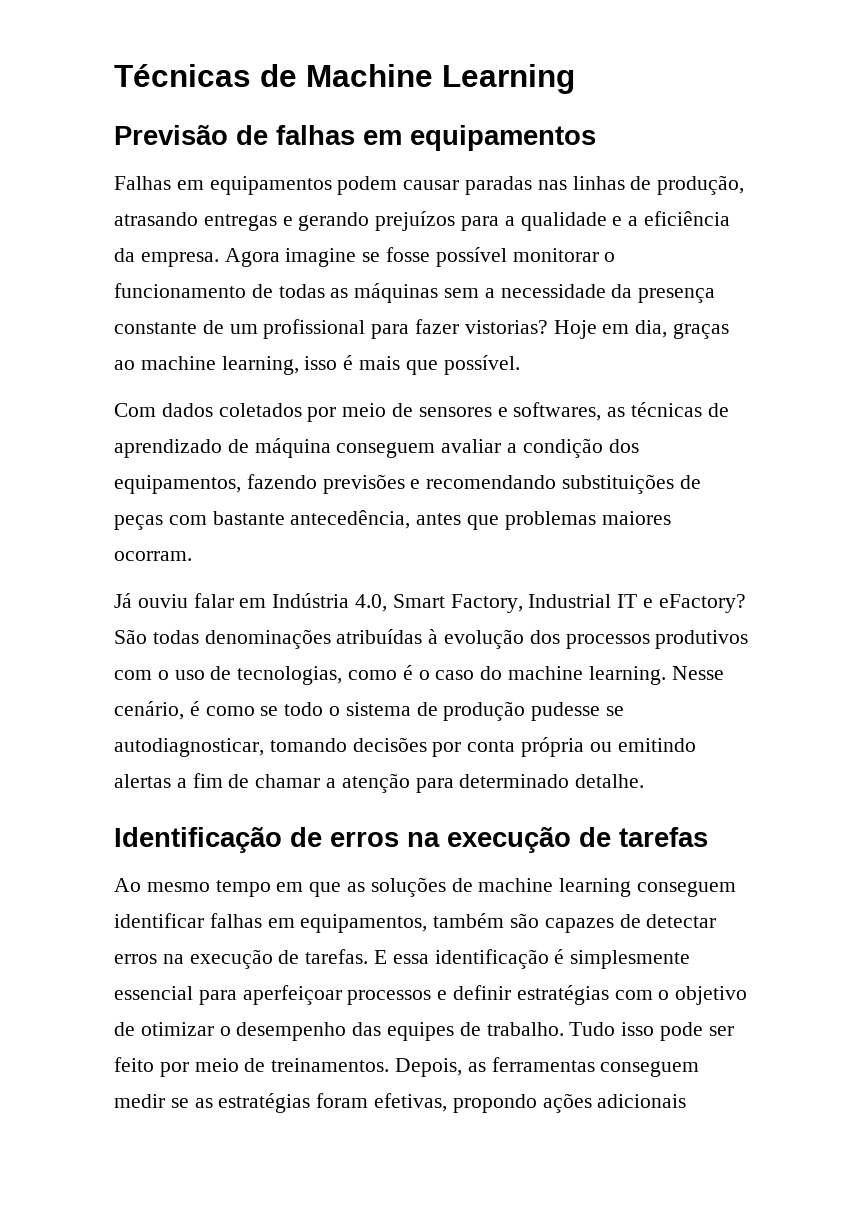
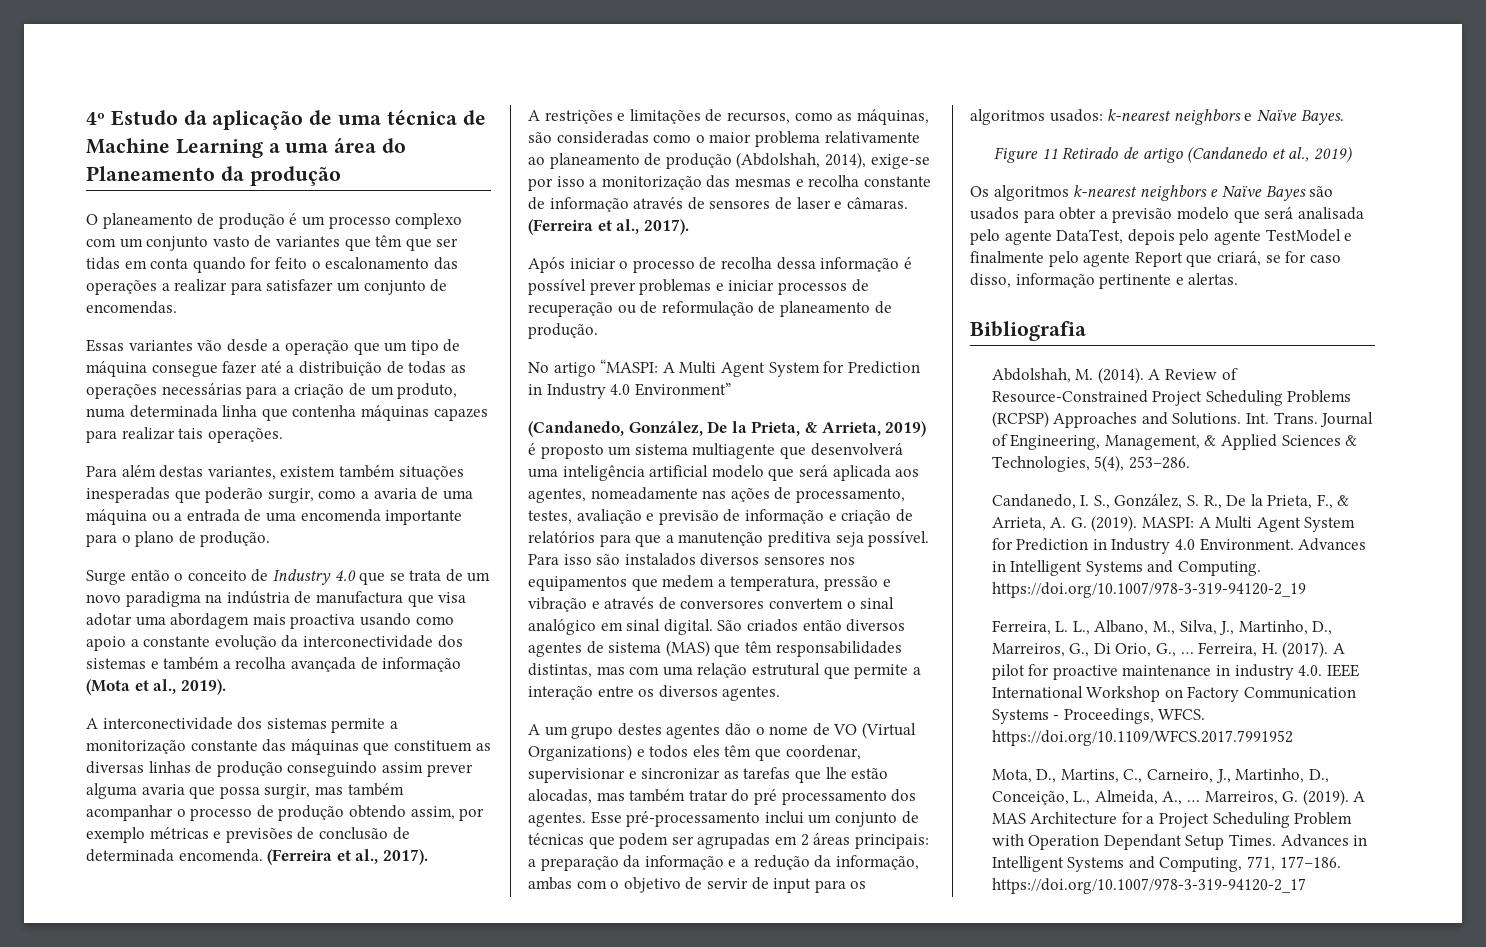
[114,64,575,94] [114,125,596,151] [114,175,745,195] [114,211,731,231] [114,247,616,267] [114,283,716,303] [114,319,730,339] [114,355,520,375] [114,402,729,422] [114,438,639,458] [114,474,701,494] [114,510,671,530] [114,551,192,561] [114,593,746,613] [114,629,749,649] [114,665,724,685] [114,701,625,721] [114,737,696,757] [114,773,645,793] [114,827,708,853] [114,877,737,897] [114,913,717,933] [114,949,691,969] [114,985,748,1005] [114,1022,734,1041] [114,1057,700,1077] [114,1093,687,1113] Técnicas de Machine Learning // Previsão de falhas em equipamentos // Falhas em equipamentos podem causar paradas nas linhas de produção, atrasando entregas e gerando prejuízos para a qualidade e a eficiência da empresa. Agora imagine se fosse possível monitorar o funcionamento de todas as máquinas sem a necessidade da presença constante de um profissional para fazer vistorias? Hoje em dia, graças ao machine learning, isso é mais que possível. // Com dados coletados por meio de sensores e softwares, as técnicas de aprendizado de máquina conseguem avaliar a condição dos equipamentos, fazendo previsões e recomendando substituições de peças com bastante antecedência, antes que problemas maiores ocorram. // Já ouviu falar em Indústria 4.0, Smart Factory, Industrial IT e eFactory? São todas denominações atribuídas à evolução dos processos produtivos com o uso de tecnologias, como é o caso do machine learning. Nesse cenário, é como se todo o sistema de produção pudesse se autodiagnosticar, tomando decisões por conta própria ou emitindo alertas a fim de chamar a atenção para determinado detalhe. // Identificação de erros na execução de tarefas // Ao mesmo tempo em que as soluções de machine learning conseguem identificar falhas em equipamentos, também são capazes de detectar erros na execução de tarefas. E essa identificação é simplesmente essencial para aperfeiçoar processos e definir estratégias com o objetivo de otimizar o desempenho das equipes de trabalho. Tudo isso pode ser feito por meio de treinamentos. Depois, as ferramentas conseguem medir se as estratégias foram efetivas, propondo ações adicionais -> [86,110,486,130] [86,138,407,158] [86,166,341,186] [86,213,463,229] [86,235,459,251] [86,257,458,273] [86,279,448,295] [86,301,177,314] [86,339,461,355] [86,361,466,377] [86,383,458,399] [86,405,488,421] [86,427,283,443] [86,465,464,480] [86,487,473,503] [86,509,463,525] [86,531,271,547] [86,569,491,585] [86,590,467,607] [86,613,454,629] [86,635,463,651] [86,657,462,672] [86,679,226,695] [86,717,398,733] [86,739,491,755] [86,761,473,777] [86,783,404,799] [86,805,485,821] [86,827,410,843] [86,849,428,865] [528,109,929,125] [528,131,920,147] [528,152,930,169] [528,175,931,191] [528,197,908,212] [528,219,689,235] [528,257,912,273] [528,279,869,295] [528,301,892,317] [528,323,598,339] [528,359,920,377] [528,383,731,399] [528,421,927,437] [528,443,903,459] [528,465,920,481] [528,487,905,503] [528,509,913,525] [528,531,930,547] [528,553,855,566] [528,575,891,591] [528,597,895,612] [528,619,906,635] [528,640,902,657] [528,663,921,679] [528,685,781,701] [528,722,916,739] [528,744,861,761] [528,767,889,783] [528,789,917,805] [528,811,919,827] [528,833,929,849] [528,855,919,871] [528,877,867,893] [970,109,1344,125] [994,146,1352,163] [970,185,1334,201] [970,207,1364,223] [970,229,1353,245] [970,251,1341,267] [970,273,1239,289] [970,321,1086,341] [991,367,1238,384] [991,390,1352,406] [991,411,1374,428] [991,434,1358,450] [991,455,1190,472] [991,494,1350,509] [991,515,1356,532] [991,538,1367,554] [991,560,1261,576] [991,582,1306,598] [991,620,1333,635] [991,641,1345,658] [991,664,1359,680] [991,686,1356,702] [991,708,1206,724] [991,730,1293,746] [991,768,1329,783] [991,789,1366,806] [991,812,1353,828] [991,834,1368,850] [991,856,1341,872] [991,878,1306,894] 4º Estudo da aplicação de uma técnica de Machine Learning a uma área do Planeamento da produção // O planeamento de produção é um processo complexo com um conjunto vasto de variantes que têm que ser tidas em conta quando for feito o escalonamento das operações a realizar para satisfazer um conjunto de encomendas. // Essas variantes vão desde a operação que um tipo de máquina consegue fazer até a distribuição de todas as operações necessárias para a criação de um produto, numa determinada linha que contenha máquinas capazes para realizar tais operações. // Para além destas variantes, existem também situações inesperadas que poderão surgir, como a avaria de uma máquina ou a entrada de uma encomenda importante para o plano de produção. // Surge então o conceito de Industry 4.0 que se trata de um novo paradigma na indústria de manufactura que visa adotar uma abordagem mais proactiva usando como apoio a constante evolução da interconectividade dos sistemas e também a recolha avançada de informação (Mota et al., 2019). // A interconectividade dos sistemas permite a monitorização constante das máquinas que constituem as diversas linhas de produção conseguindo assim prever alguma avaria que possa surgir, mas também acompanhar o processo de produção obtendo assim, por exemplo métricas e previsões de conclusão de determinada encomenda. (Ferreira et al., 2017). // A restrições e limitações de recursos, como as máquinas, são consideradas como o maior problema relativamente ao planeamento de produção (Abdolshah, 2014), exige-se por isso a monitorização das mesmas e recolha constante de informação através de sensores de laser e câmaras. (Ferreira et al., 2017). // Após iniciar o processo de recolha dessa informação é possível prever problemas e iniciar processos de recuperação ou de reformulação de planeamento de produção. // No artigo “MASPI: A Multi Agent System for Prediction in Industry 4.0 Environment” // (Candanedo, González, De la Prieta, & Arrieta, 2019) é proposto um sistema multiagente que desenvolverá uma inteligência artificial modelo que será aplicada aos agentes, nomeadamente nas ações de processamento, testes, avaliação e previsão de informação e criação de relatórios para que a manutenção preditiva seja possível. Para isso são instalados diversos sensores nos equipamentos que medem a temperatura, pressão e vibração e através de conversores convertem o sinal analógico em sinal digital. São criados então diversos agentes de sistema (MAS) que têm responsabilidades distintas, mas com uma relação estrutural que permite a interação entre os diversos agentes. // A um grupo destes agentes dão o nome de VO (Virtual Organizations) e todos eles têm que coordenar, supervisionar e sincronizar as tarefas que lhe estão alocadas, mas também tratar do pré processamento dos agentes. Esse pré-processamento inclui um conjunto de técnicas que podem ser agrupadas em 2 áreas principais: a preparação da informação e a redução da informação, ambas com o objetivo de servir de input para os algoritmos usados: k-nearest neighbors e Naïve Bayes. // Figure 11 Retirado de artigo (Candanedo et al., 2019) // Os algoritmos k-nearest neighbors e Naïve Bayes são usados para obter a previsão modelo que será analisada pelo agente DataTest, depois pelo agente TestModel e finalmente pelo agente Report que criará, se for caso disso, informação pertinente e alertas. // Bibliografia // Abdolshah, M. (2014). A Review of Resource-Constrained Project Scheduling Problems (RCPSP) Approaches and Solutions. Int. Trans. Journal of Engineering, Management, & Applied Sciences & Technologies, 5(4), 253–286. // Candanedo, I. S., González, S. R., De la Prieta, F., & Arrieta, A. G. (2019). MASPI: A Multi Agent System for Prediction in Industry 4.0 Environment. Advances in Intelligent Systems and Computing. https://doi.org/10.1007/978-3-319-94120-2_19 // Ferreira, L. L., Albano, M., Silva, J., Martinho, D., Marreiros, G., Di Orio, G., … Ferreira, H. (2017). A pilot for proactive maintenance in industry 4.0. IEEE International Workshop on Factory Communication Systems - Proceedings, WFCS. https://doi.org/10.1109/WFCS.2017.7991952 // Mota, D., Martins, C., Carneiro, J., Martinho, D., Conceição, L., Almeida, A., … Marreiros, G. (2019). A MAS Architecture for a Project Scheduling Problem with Operation Dependant Setup Times. Advances in Intelligent Systems and Computing, 771, 177–186. https://doi.org/10.1007/978-3-319-94120-2_17

